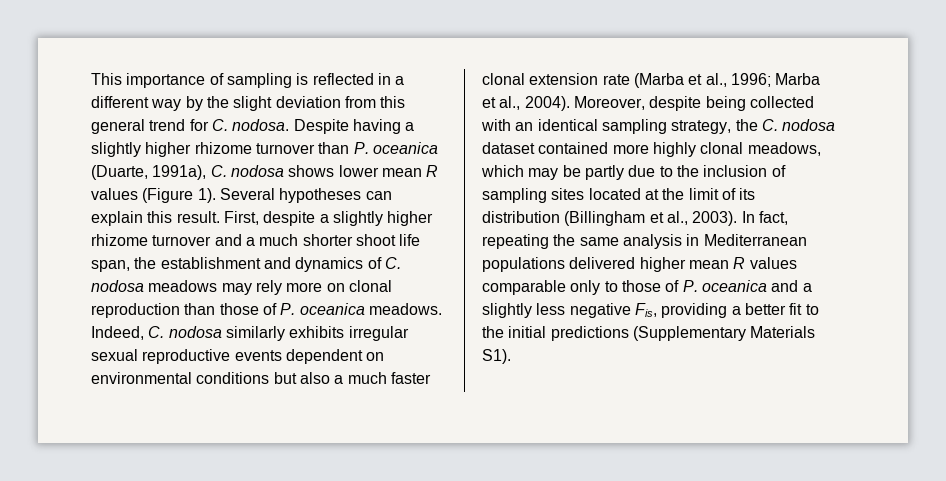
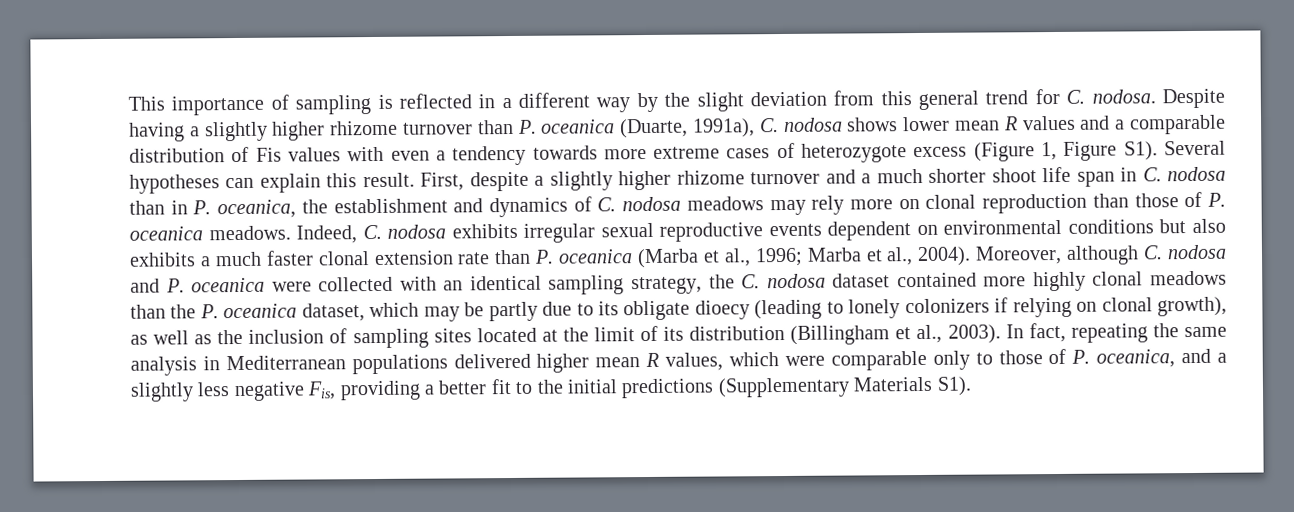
[142,188,216,203] (Figure 1). -> [1079,114,1226,135] [129,141,1158,166] and a comparable distribution of Fis values with even a tendency towards more extreme cases of heterozygote excess (Figure 1, Figure S1).
[91,260,130,272] span, -> [1076,166,1226,187] [129,199,297,219] span in C. nodosa than in P. oceanica,
[225,326,285,341] similarly -> (447, 231) none
(330, 378) none -> [129,252,196,267] exhibits
(630, 79) none -> [494,249,634,265] than P. oceanica
[649,96,746,111] despite being -> [1066,244,1228,265] [130,277,312,293] although C. nodosa and P. oceanica were
[747,142,821,156] meadows, -> [1149,270,1227,286] [130,303,365,322] meadows than the P. oceanica dataset,
(673, 171) none -> [598,296,1228,321] [130,330,213,345] its obligate dioecy (leading to lonely colonizers if relying on clonal growth), as well as
[749,257,797,269] values -> [665,352,825,371] values, which were
[701,280,767,292] oceanica -> [1096,349,1176,368] oceanica,

